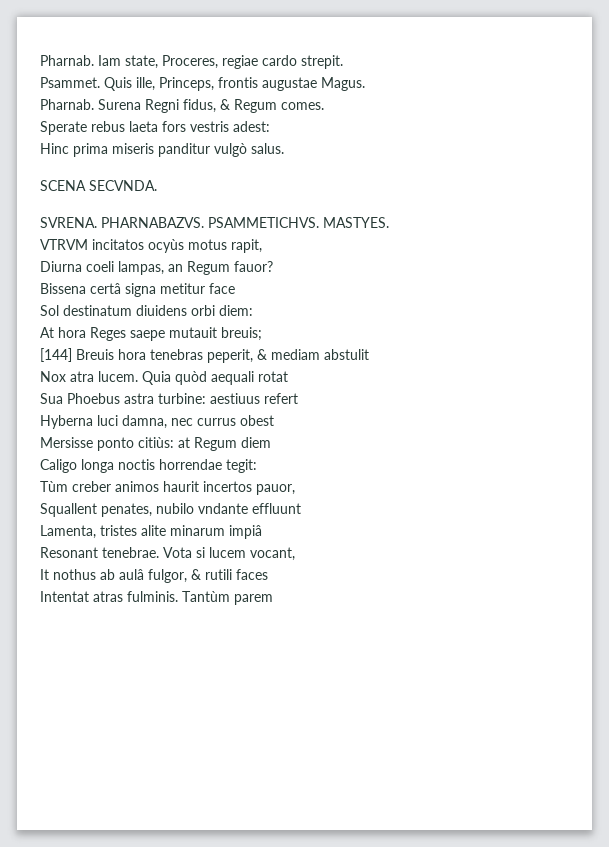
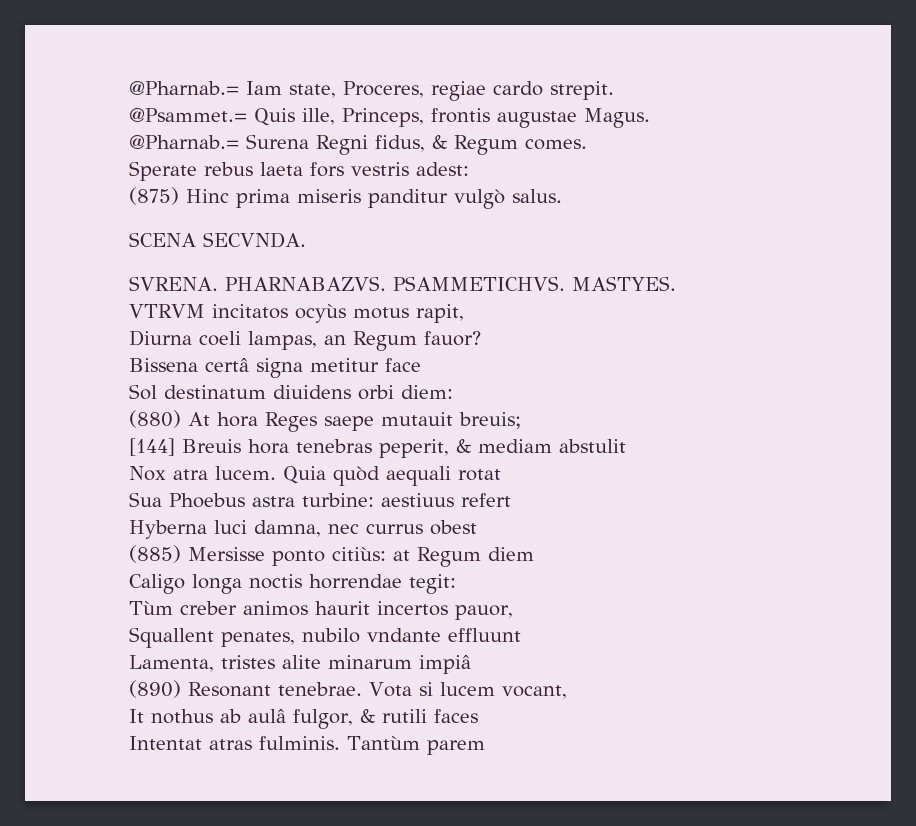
[40,55,94,66] Pharnab. -> [129,81,239,95] @Pharnab.=
[40,77,100,88] Psammet. -> [129,108,247,122] @Psammet.=
[40,99,94,110] Pharnab. -> [129,135,239,149] @Pharnab.=
(270, 126) none -> [129,187,179,205] (875)
(253, 310) none -> [129,410,181,428] (880)
(274, 420) none -> [129,545,181,563] (885)
(262, 532) none -> [129,680,181,698] (890)

